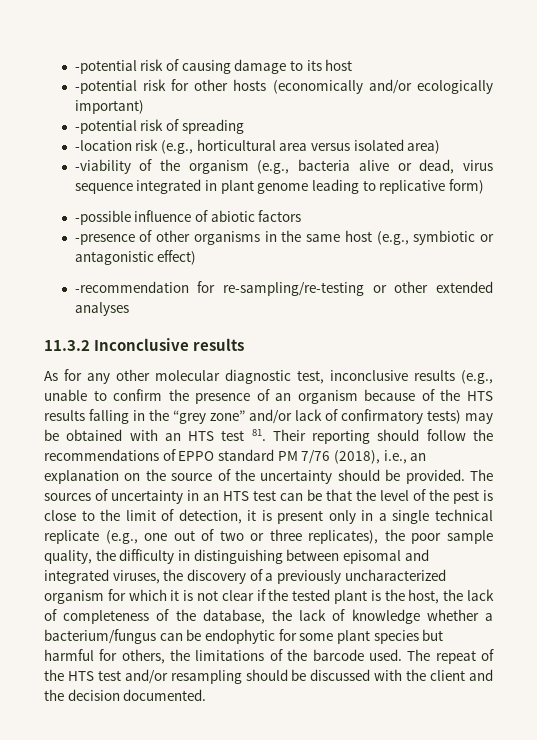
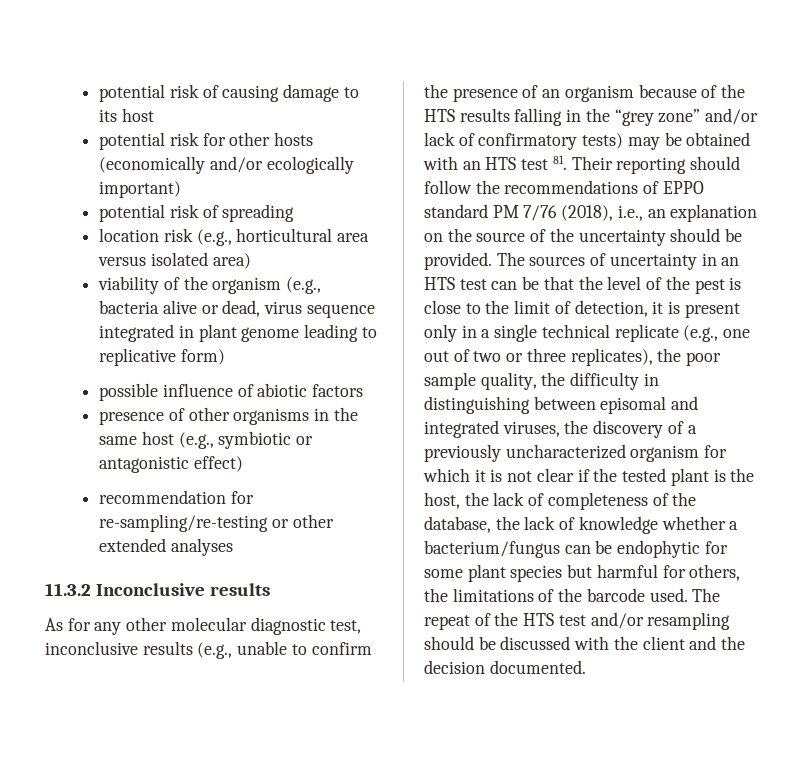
[74,60,137,74] -potential -> [99,84,166,102] potential
[74,80,137,94] -potential -> [99,132,166,150] potential
[74,120,137,134] -potential -> [99,204,166,222] potential
[74,140,132,151] -location -> [99,228,160,242] location
[74,159,131,174] -viability -> [98,276,160,294] viability
[74,210,131,225] -possible -> [99,383,159,401] possible
[74,234,135,245] -presence -> [99,411,165,425] presence
[74,281,189,293] -recommendation -> [99,490,227,504] recommendation

